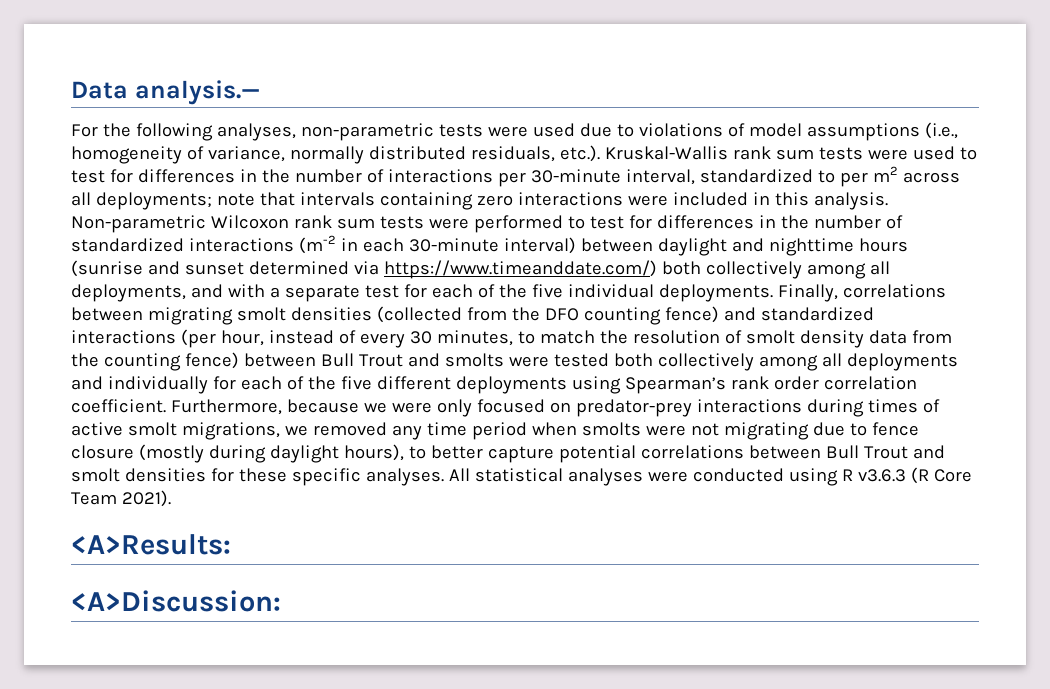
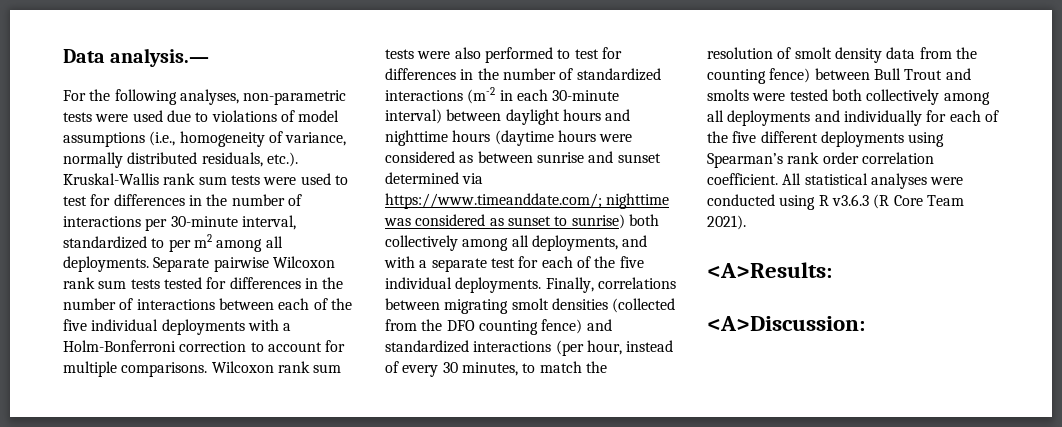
[902,172,960,183] [71,192,888,210] [71,215,206,233] across all deployments; note that intervals containing zero interactions were included in this analysis. Non-parametric -> [216,236,283,252] [63,256,335,272] [63,277,344,289] [63,298,352,310] [63,319,292,335] [63,340,346,352] [63,361,208,377] among all deployments. Separate pairwise Wilcoxon rank sum tests tested for differences in the number of interactions between each of the five individual deployments with a Holm-Bonferroni correction to account for multiple comparisons.
(469, 223) none -> [454,47,481,59] also
(727, 247) none -> [562,109,601,121] hours
[71,260,657,279] (sunrise and sunset determined via https://www.timeanddate.com/) -> [494,130,633,146] [385,151,661,163] [385,172,484,184] [385,193,670,209] [384,214,625,229] (daytime hours were considered as between sunrise and sunset determined via https://www.timeanddate.com/; nighttime was considered as sunset to sunrise)
[170,399,940,417] [71,422,919,440] [71,444,945,463] [71,468,444,486] Furthermore, because we were only focused on predator-prey interactions during times of active smolt migrations, we removed any time period when smolts were not migrating due to fence closure (mostly during daylight hours), to better capture potential correlations between Bull Trout and smolt densities for these specific analyses. -> (778, 179) none

